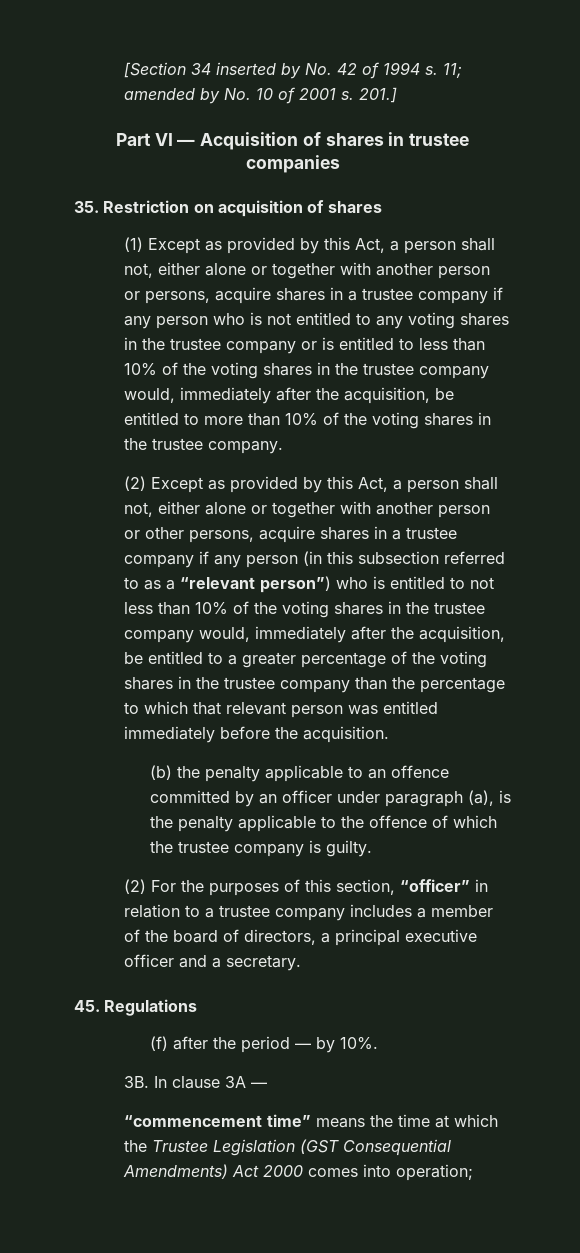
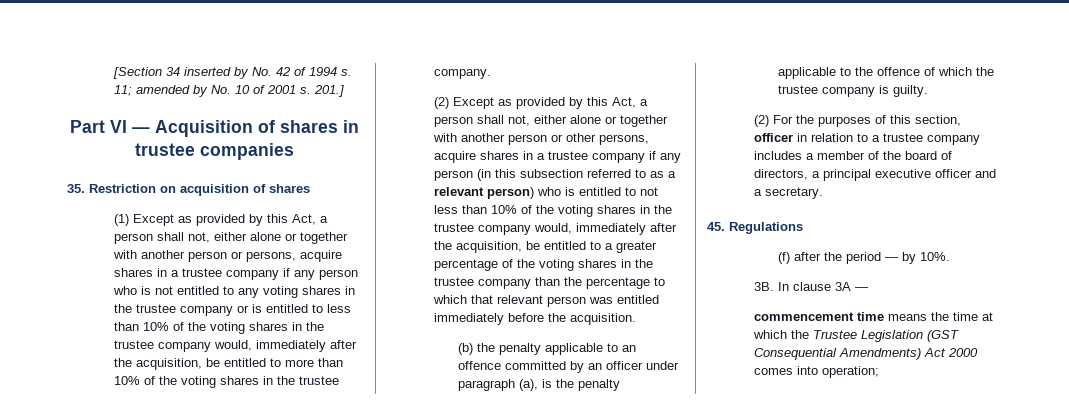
[180,576,332,593] “relevant person”) -> [434,187,535,199] relevant person)
[400,879,471,892] “officer” -> [754,133,794,142] officer
[124,1114,312,1127] “commencement time” -> [754,312,885,321] commencement time

